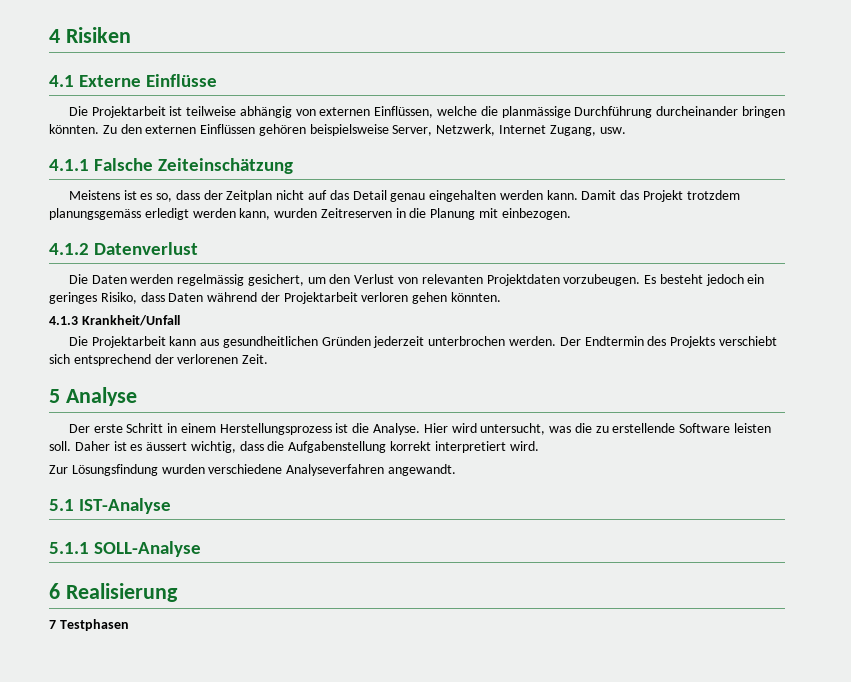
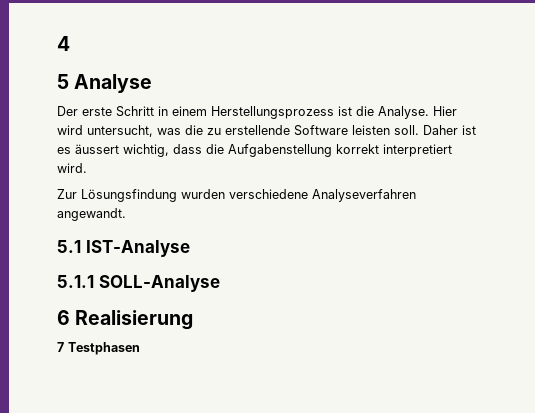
[65,27,131,43] [49,74,218,87] [68,106,785,118] [49,124,626,136] [49,158,294,174] [68,190,740,202] [49,208,571,220] [49,242,199,255] [68,274,765,286] [49,292,502,304] [49,315,180,326] [68,336,777,348] [49,354,269,366] Risiken // 4.1 Externe Einflüsse // Die Projektarbeit ist teilweise abhängig von externen Einflüssen, welche die planmässige Durchführung durcheinander bringen könnten. Zu den externen Einflüssen gehören beispielsweise Server, Netzwerk, Internet Zugang, usw. // 4.1.1 Falsche Zeiteinschätzung // Meistens ist es so, dass der Zeitplan nicht auf das Detail genau eingehalten werden kann. Damit das Projekt trotzdem planungsgemäss erledigt werden kann, wurden Zeitreserven in die Planung mit einbezogen. // 4.1.2 Datenverlust // Die Daten werden regelmässig gesichert, um den Verlust von relevanten Projektdaten vorzubeugen. Es besteht jedoch ein geringes Risiko, dass Daten während der Projektarbeit verloren gehen könnten. // 4.1.3 Krankheit/Unfall // Die Projektarbeit kann aus gesundheitlichen Gründen jederzeit unterbrochen werden. Der Endtermin des Projekts verschiebt sich entsprechend der verlorenen Zeit. -> (70, 43) none

